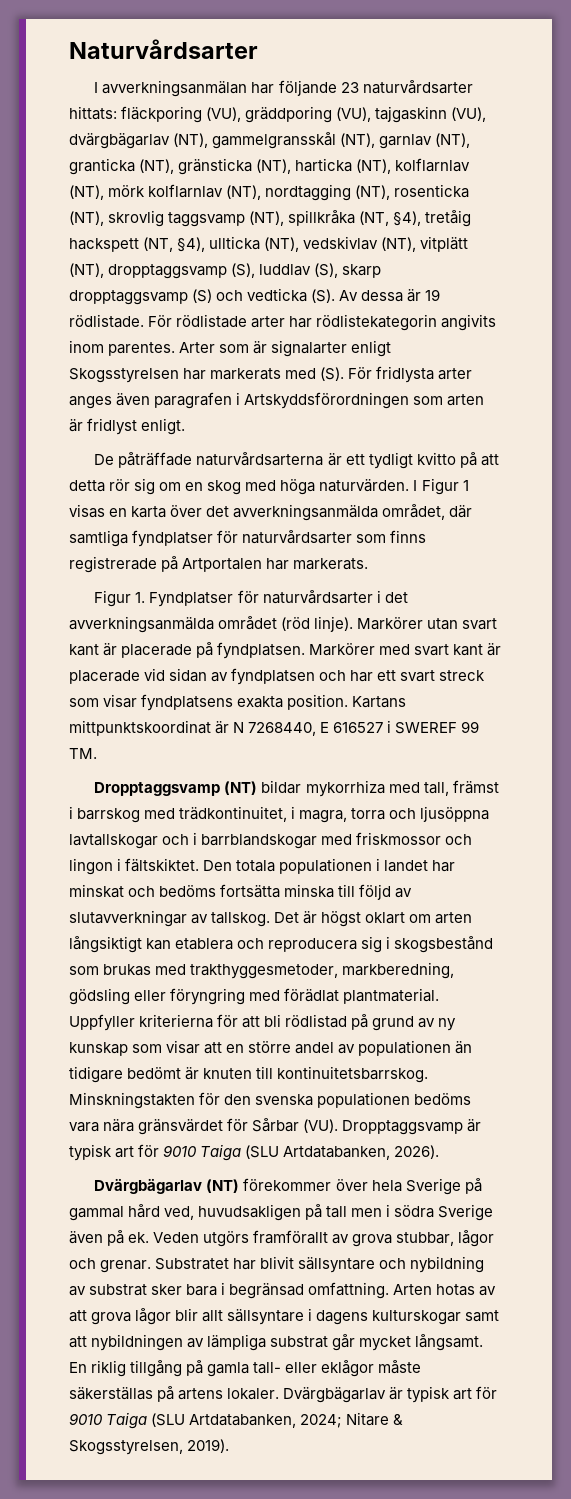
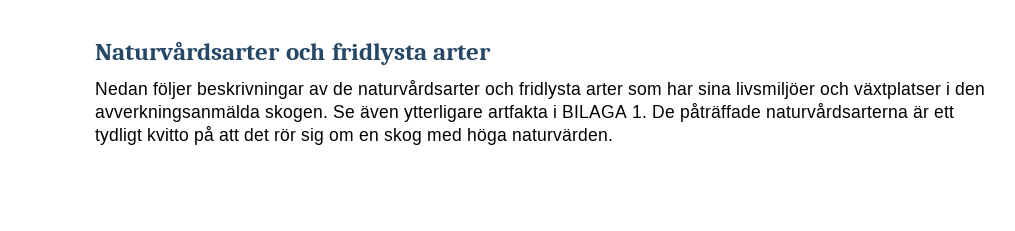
[94,80,473,97] [69,106,487,123] [69,132,471,149] [69,158,471,175] [69,184,470,201] [69,210,472,227] [69,236,469,252] [69,263,382,279] [69,288,441,305] [69,314,497,331] [69,340,392,357] [69,366,473,383] [69,392,485,409] [69,418,186,435] // I avverkningsanmälan har följande 23 naturvårdsarter hittats: fläckporing (VU), gräddporing (VU), tajgaskinn (VU), dvärgbägarlav (NT), gammelgransskål (NT), garnlav (NT), granticka (NT), gränsticka (NT), harticka (NT), kolflarnlav (NT), mörk kolflarnlav (NT), nordtagging (NT), rosenticka (NT), skrovlig taggsvamp (NT), spillkråka (NT, §4), tretåig hackspett (NT, §4), ullticka (NT), vedskivlav (NT), vitplätt (NT), dropptaggsvamp (S), luddlav (S), skarp dropptaggsvamp (S) och vedticka (S). Av dessa är 19 rödlistade. För rödlistade arter har rödlistekategorin angivits inom parentes. Arter som är signalarter enligt Skogsstyrelsen har markerats med (S). För fridlysta arter anges även paragrafen i Artskyddsförordningen som arten är fridlyst enligt. // -> [285,43,492,65] [95,79,985,99] [95,105,647,122] och fridlysta arter // Nedan följer beskrivningar av de naturvårdsarter och fridlysta arter som har sina livsmiljöer och växtplatser i den avverkningsanmälda skogen. Se även ytterligare artfakta i BILAGA 1.
[69,480,105,492] detta -> [244,128,269,141] det
[413,478,469,495] [69,504,473,521] [69,530,427,547] [69,556,369,573] [94,590,408,607] [69,616,498,633] [69,642,502,659] [69,668,486,685] [69,694,407,711] [69,720,480,736] [69,748,97,759] [94,780,499,797] [69,806,490,823] [69,832,473,849] [69,858,456,875] [69,884,413,900] [69,910,473,927] [69,936,494,953] [69,962,455,979] [69,988,440,1005] [69,1014,457,1031] [69,1040,473,1056] [69,1066,429,1083] [69,1092,472,1109] [69,1118,482,1135] [69,1144,440,1161] [94,1178,482,1195] [69,1204,494,1221] [69,1230,495,1247] [69,1256,485,1273] [69,1282,497,1299] [69,1308,500,1325] [69,1334,484,1351] [69,1360,422,1377] [69,1386,498,1403] [69,1412,404,1429] [69,1439,230,1455] I Figur 1 visas en karta över det avverkningsanmälda området, där samtliga fyndplatser för naturvårdsarter som finns registrerade på Artportalen har markerats. // Figur 1. Fyndplatser för naturvårdsarter i det avverkningsanmälda området (röd linje). Markörer utan svart kant är placerade på fyndplatsen. Markörer med svart kant är placerade vid sidan av fyndplatsen och har ett svart streck som visar fyndplatsens exakta position. Kartans mittpunktskoordinat är N 7268440, E 616527 i SWEREF 99 TM. // Dropptaggsvamp (NT) bildar mykorrhiza med tall, främst i barrskog med trädkontinuitet, i magra, torra och ljusöppna lavtallskogar och i barrblandskogar med friskmossor och lingon i fältskiktet. Den totala populationen i landet har minskat och bedöms fortsätta minska till följd av slutavverkningar av tallskog. Det är högst oklart om arten långsiktigt kan etablera och reproducera sig i skogsbestånd som brukas med trakthyggesmetoder, markberedning, gödsling eller föryngring med förädlat plantmaterial. Uppfyller kriterierna för att bli rödlistad på grund av ny kunskap som visar att en större andel av populationen än tidigare bedömt är knuten till kontinuitetsbarrskog. Minskningstakten för den svenska populationen bedöms vara nära gränsvärdet för Sårbar (VU). Dropptaggsvamp är typisk art för 9010 Taiga (SLU Artdatabanken, 2026). // Dvärgbägarlav (NT) förekommer över hela Sverige på gammal hård ved, huvudsakligen på tall men i södra Sverige även på ek. Veden utgörs framförallt av grova stubbar, lågor och grenar. Substratet har blivit sällsyntare och nybildning av substrat sker bara i begränsad omfattning. Arten hotas av att grova lågor blir allt sällsyntare i dagens kulturskogar samt att nybildningen av lämpliga substrat går mycket långsamt. En riklig tillgång på gamla tall- eller eklågor måste säkerställas på artens lokaler. Dvärgbägarlav är typisk art för 9010 Taiga (SLU Artdatabanken, 2024; Nitare & Skogsstyrelsen, 2019). -> (613, 134) none

